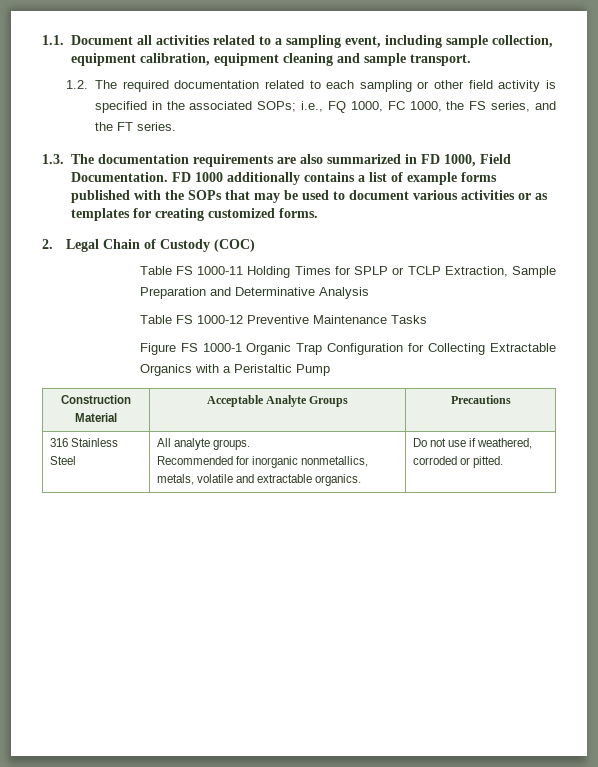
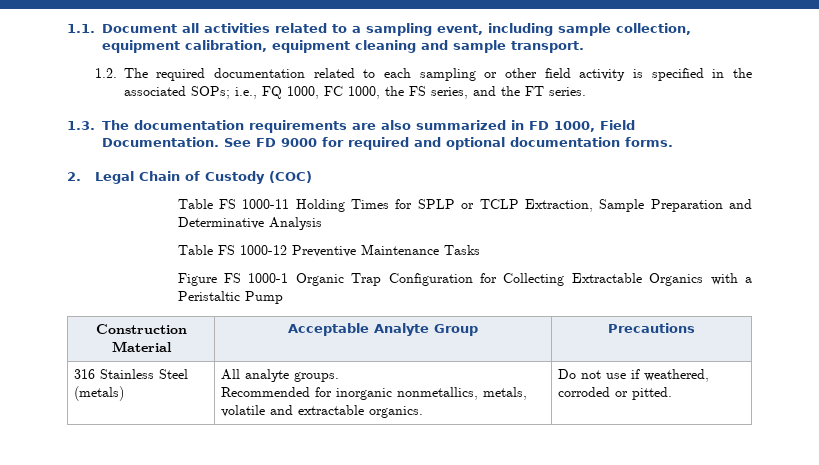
[171,172,497,185] [70,190,548,203] [70,208,275,221] FD 1000 additionally contains a list of example forms published with the SOPs that may be used to document various activities or as templates for creating customized -> [224,137,620,150] See FD 9000 for required and optional documentation
[309,396,349,407] Groups -> [434,324,478,336] Group
(76, 460) none -> [74,386,125,401] (metals)

